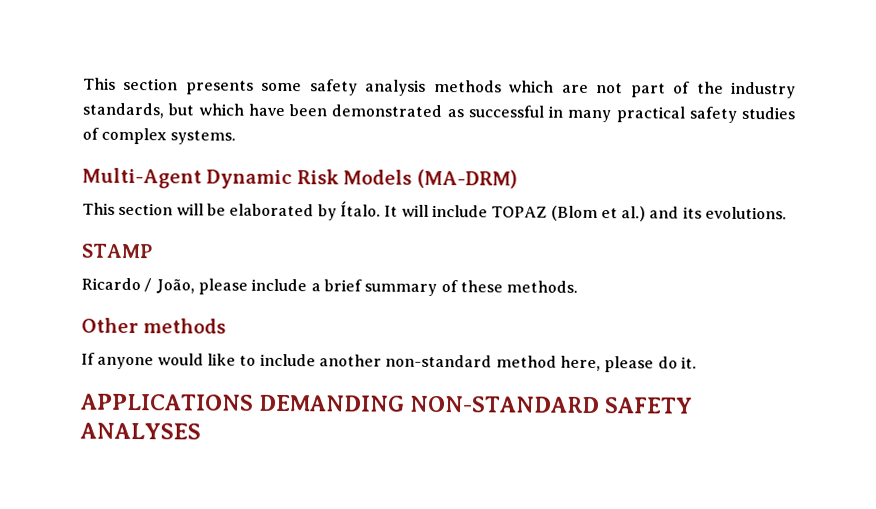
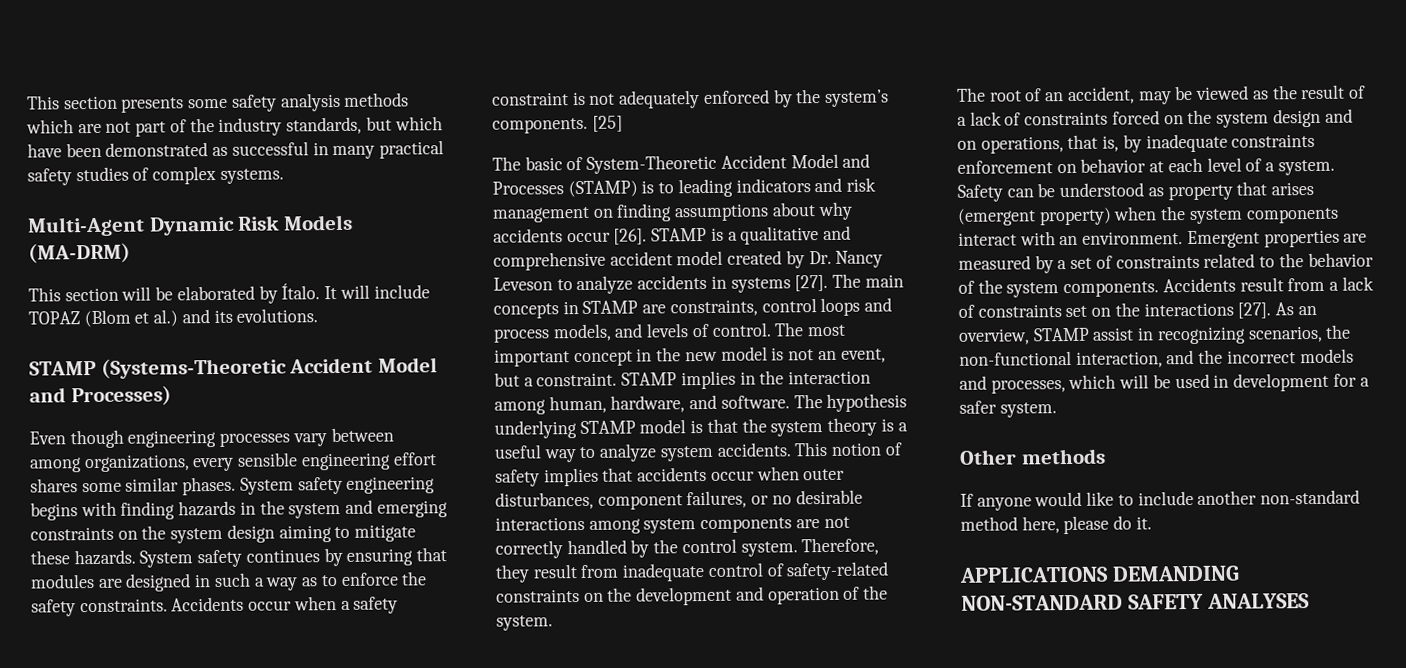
[81,277,579,296] // Ricardo / João, please include a brief summary of these methods. -> [100,357,438,379] [29,385,172,407] [29,427,394,449] [29,452,437,473] [30,476,436,496] [30,499,448,521] [30,524,417,544] [30,547,448,568] [30,571,428,592] [31,596,399,617] [492,89,890,109] [492,115,623,134] [492,153,871,174] [492,177,877,198] [492,201,853,223] [493,225,852,245] [493,250,884,271] [493,273,904,295] [493,297,893,319] [493,322,847,343] [494,346,886,367] [494,370,872,390] [494,393,908,415] [494,417,908,439] [494,441,903,463] [495,466,846,487] [495,489,863,510] [495,516,850,534] [495,537,880,559] [495,561,890,583] [496,585,889,606] [496,615,553,631] [956,84,1366,105] [957,108,1353,128] [957,133,1316,154] [957,157,1335,176] [957,181,1315,202] [957,206,1339,226] [958,229,1368,249] [958,252,1374,274] [958,276,1374,298] [958,302,1317,319] [958,324,1352,345] [959,348,1354,368] [959,372,1370,394] [959,400,1057,418] (Systems-Theoretic Accident Model and Processes) // Even though engineering processes vary between among organizations, every sensible engineering effort shares some similar phases. System safety engineering begins with finding hazards in the system and emerging constraints on the system design aiming to mitigate these hazards. System safety continues by ensuring that modules are designed in such a way as to enforce the safety constraints. Accidents occur when a safety constraint is not adequately enforced by the system’s components. [25] // The basic of System-Theoretic Accident Model and Processes (STAMP) is to leading indicators and risk management on finding assumptions about why accidents occur [26]. STAMP is a qualitative and comprehensive accident model created by Dr. Nancy Leveson to analyze accidents in systems [27]. The main concepts in STAMP are constraints, control loops and process models, and levels of control. The most important concept in the new model is not an event, but a constraint. STAMP implies in the interaction among human, hardware, and software. The hypothesis underlying STAMP model is that the system theory is a useful way to analyze system accidents. This notion of safety implies that accidents occur when outer disturbances, component failures, or no desirable interactions among system components are not correctly handled by the control system. Therefore, they result from inadequate control of safety-related constraints on the development and operation of the system. // The root of an accident, may be viewed as the result of a lack of constraints forced on the system design and on operations, that is, by inadequate constraints enforcement on behavior at each level of a system. Safety can be understood as property that arises (emergent property) when the system components interact with an environment. Emergent properties are measured by a set of constraints related to the behavior of the system components. Accidents result from a lack of constraints set on the interactions [27]. As an overview, STAMP assist in recognizing scenarios, the non-functional interaction, and the incorrect models and processes, which will be used in development for a safer system.

